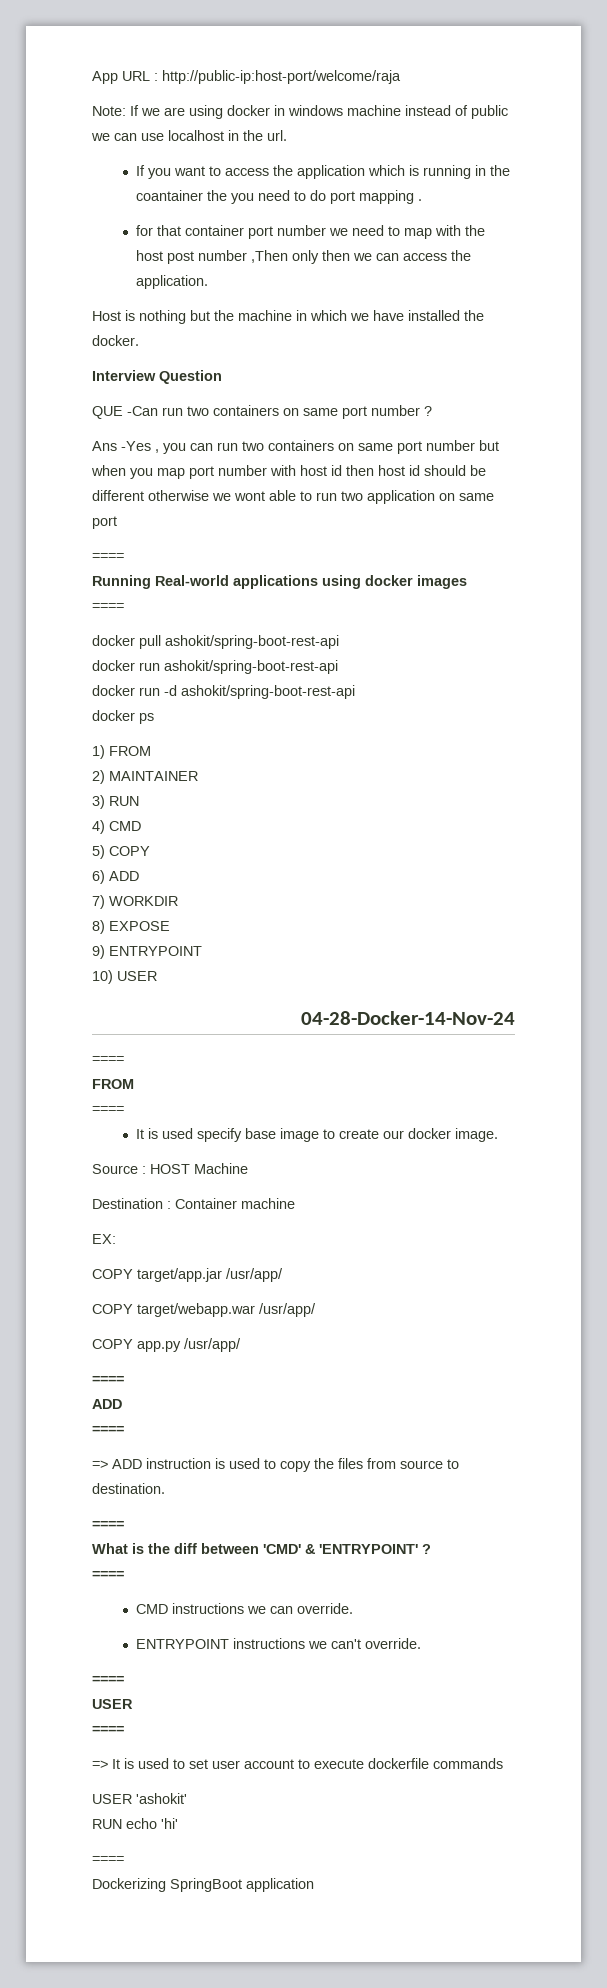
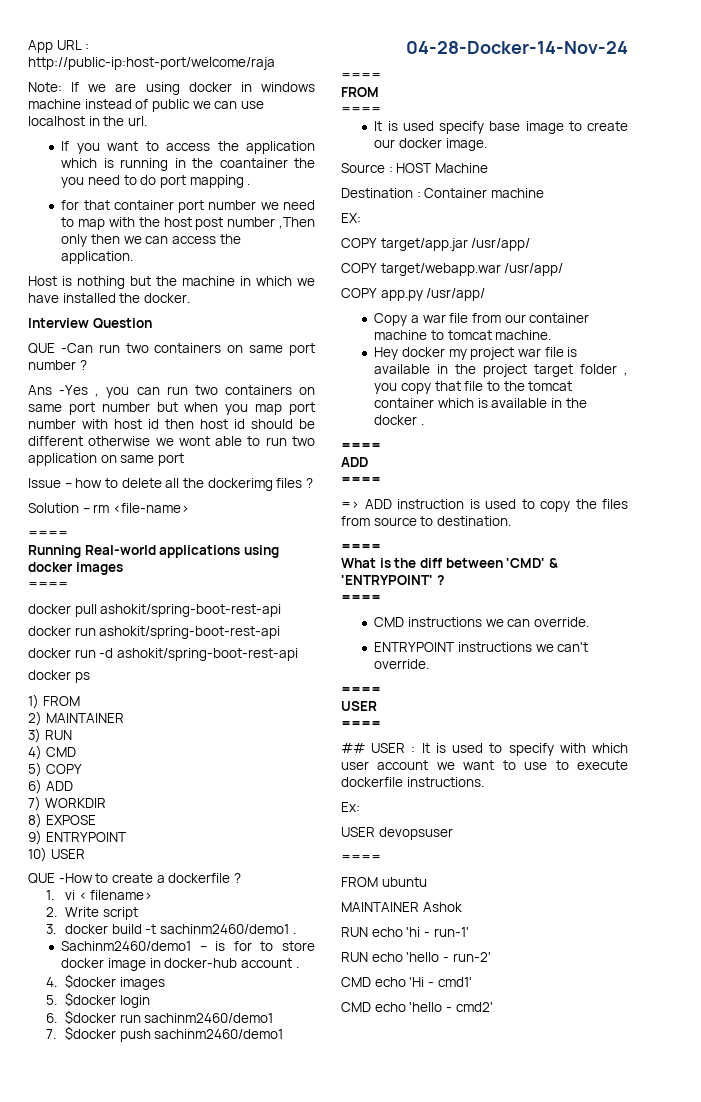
(117, 522) none -> [28,478,313,491] [28,503,189,513] // Issue – how to delete all the dockerimg files ? // Solution – rm <file-name>
(157, 976) none -> [28,873,241,884] [46,890,153,900] [46,907,138,920] [46,924,296,934] [61,941,315,951] [61,958,299,971] [46,974,165,990] [46,992,150,1008] [46,1010,274,1024] [46,1026,284,1042] // QUE -How to create a dockerfile ? // 1. vi < filename> // 2. Write script // 3. docker build -t sachinm2460/demo1 . // Sachinm2460/demo1 – is for to store docker image in docker-hub account . // 4. $docker images // 5. $docker login // 6. $docker run sachinm2460/demo1 // 7. $docker push sachinm2460/demo1
(241, 1345) none -> [374,313,590,326] [374,330,552,340] [374,347,578,360] [374,364,628,377] [374,381,573,394] [374,398,587,408] [374,415,424,425] // Copy a war file from our container machine to tomcat machine. // Hey docker my project war file is available in the project target folder , you copy that file to the tomcat container which is available in the docker .
[92,1760,108,1769] => -> [341,743,416,753] ## USER :
[189,1759,294,1769] set user account -> [508,743,628,756] [341,760,548,770] specify with which user account we want to use
[433,1758,503,1769] [92,1793,187,1804] [92,1818,178,1829] [92,1856,124,1864] [92,1878,314,1892] commands // USER 'ashokit' // RUN echo 'hi' // ==== // Dockerizing SpringBoot application -> [406,777,484,787] [341,802,360,812] [341,827,453,840] [341,855,381,862] [341,877,427,887] [341,902,462,912] [341,927,469,937] [341,952,491,962] [341,977,472,987] [341,1002,493,1012] instructions. // Ex: // USER devopsuser // ==== // FROM ubuntu // MAINTAINER Ashok // RUN echo 'hi - run-1' // RUN echo 'hello - run-2' // CMD echo 'Hi - cmd1' // CMD echo 'hello - cmd2'

